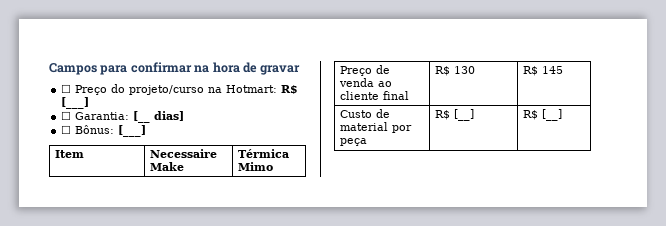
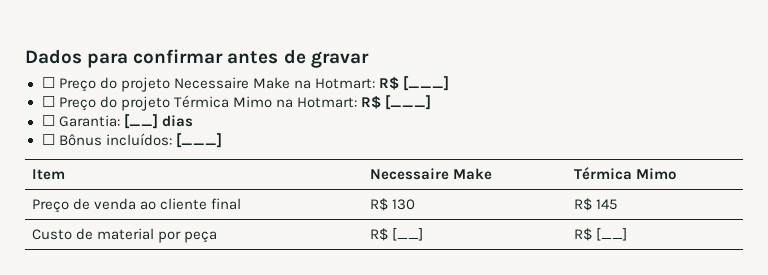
[49,63,97,75] Campos -> [25,49,82,64] Dados
[194,62,240,73] na hora -> [227,51,279,64] antes
[129,85,205,95] projeto/curso -> [120,76,449,92] [41,95,272,111] projeto Necessaire Make na Hotmart: R$ [___] // ☐ Preço do projeto Térmica Mimo
[133,111,185,123] [61,125,115,134] [__ dias] // ☐ Bônus: -> [123,114,193,129] [41,133,172,146] [__] dias // ☐ Bônus incluídos:

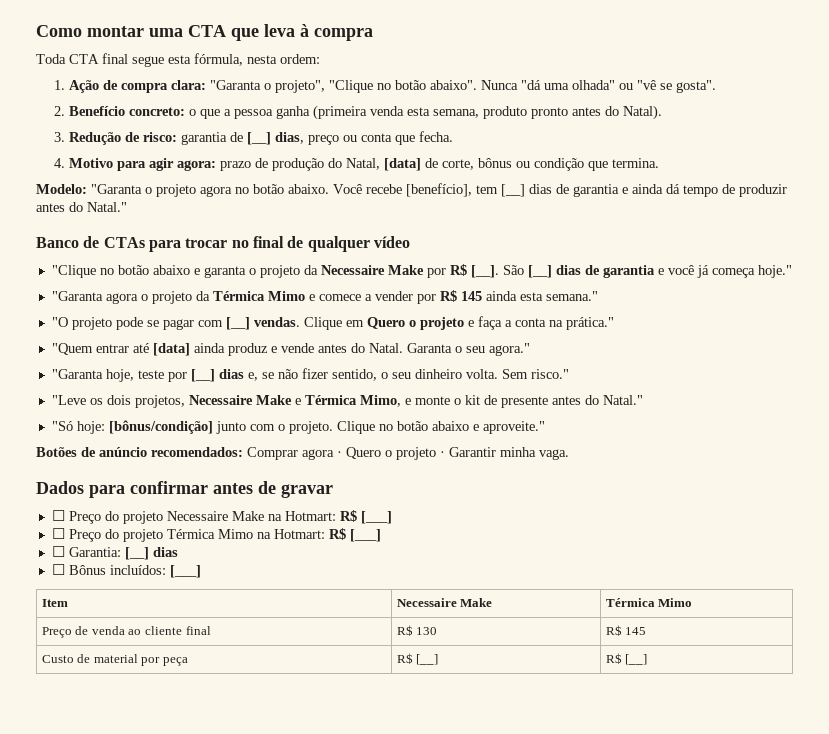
(25, 56) none -> [36,24,373,41] [36,53,320,67] [53,80,716,93] [53,105,662,120] [53,131,453,145] [53,158,659,171] [36,183,787,197] [36,202,127,212] [36,236,410,252] [51,264,792,278] [51,290,598,304] [51,316,614,330] [51,343,530,356] [51,368,569,382] [51,395,643,408] [51,420,545,434] [36,447,569,460] Como montar uma CTA que leva à compra // Toda CTA final segue esta fórmula, nesta ordem: // 1. Ação de compra clara: "Garanta o projeto", "Clique no botão abaixo". Nunca "dá uma olhada" ou "vê se gosta". // 2. Benefício concreto: o que a pessoa ganha (primeira venda esta semana, produto pronto antes do Natal). // 3. Redução de risco: garantia de [__] dias, preço ou conta que fecha. // 4. Motivo para agir agora: prazo de produção do Natal, [data] de corte, bônus ou condição que termina. // Modelo: "Garanta o projeto agora no botão abaixo. Você recebe [benefício], tem [__] dias de garantia e ainda dá tempo de produzir antes do Natal." // Banco de CTAs para trocar no final de qualquer vídeo // "Clique no botão abaixo e garanta o projeto da Necessaire Make por R$ [__]. São [__] dias de garantia e você já começa hoje." // "Garanta agora o projeto da Térmica Mimo e comece a vender por R$ 145 ainda esta semana." // "O projeto pode se pagar com [__] vendas. Clique em Quero o projeto e faça a conta na prática." // "Quem entrar até [data] ainda produz e vende antes do Natal. Garanta o seu agora." // "Garanta hoje, teste por [__] dias e, se não fizer sentido, o seu dinheiro volta. Sem risco." // "Leve os dois projetos, Necessaire Make e Térmica Mimo, e monte o kit de presente antes do Natal." // "Só hoje: [bônus/condição] junto com o projeto. Clique no botão abaixo e aproveite." // Botões de anúncio recomendados: Comprar agora · Quero o projeto · Garantir minha vaga. //

